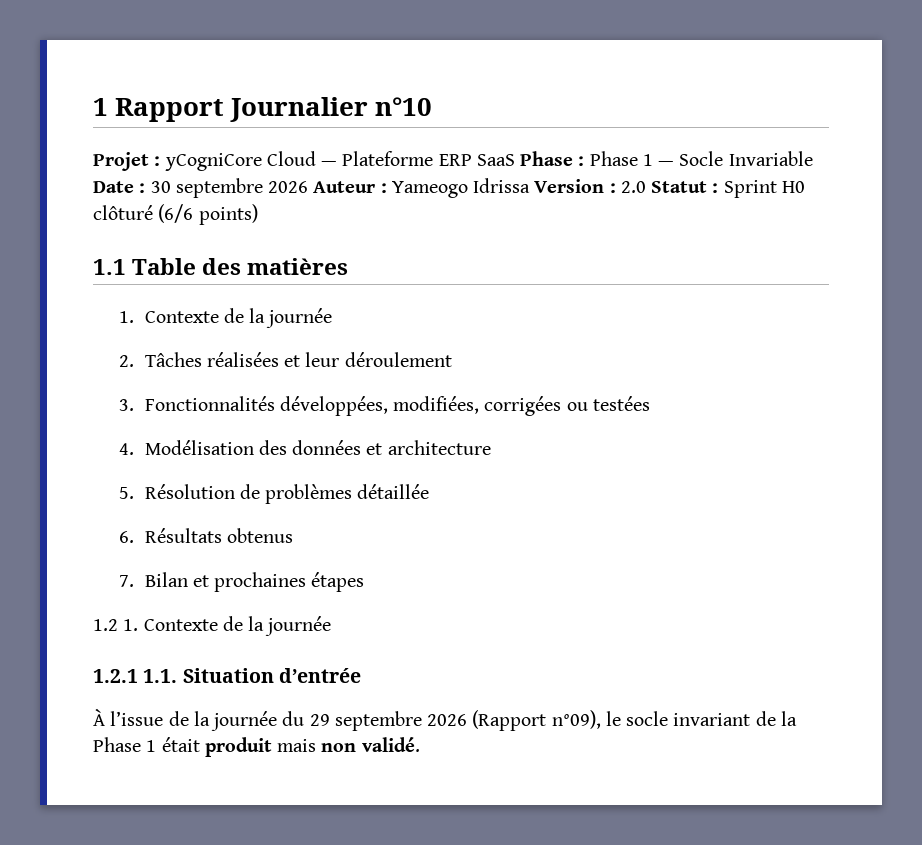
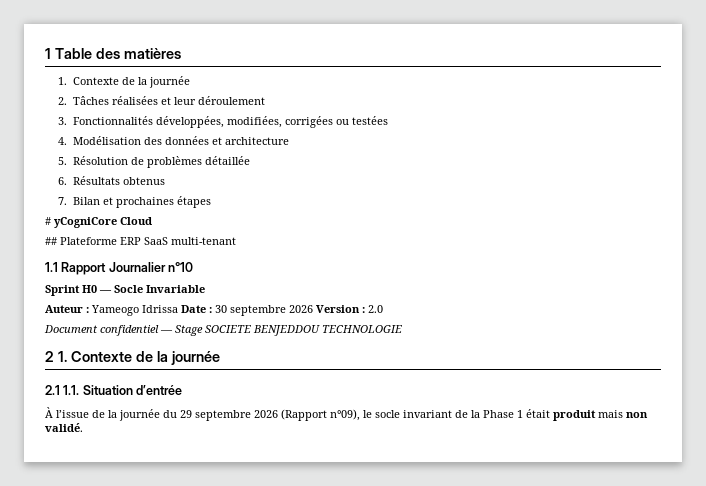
[93,97,433,122] [93,151,813,171] [93,178,805,198] [93,204,258,225] [93,259,126,275] 1 Rapport Journalier n°10 // Projet : yCogniCore Cloud — Plateforme ERP SaaS Phase : Phase 1 — Socle Invariable Date : 30 septembre 2026 Auteur : Yameogo Idrissa Version : 2.0 Statut : Sprint H0 clôturé (6/6 points) // 1.1 -> [45,48,51,59] 1
[93,616,332,636] [93,669,138,683] 1.2 1. Contexte de la journée // 1.2.1 -> [45,217,152,228] [45,237,236,245] [45,262,194,275] [45,285,205,296] [45,305,383,316] [44,325,402,336] [45,351,220,365] [45,385,60,395] # yCogniCore Cloud // ## Plateforme ERP SaaS multi-tenant // 1.1 Rapport Journalier n°10 // Sprint H0 — Socle Invariable // Auteur : Yameogo Idrissa Date : 30 septembre 2026 Version : 2.0 // Document confidentiel — Stage SOCIETE BENJEDDOU TECHNOLOGIE // 2 1. Contexte de la journée // 2.1

